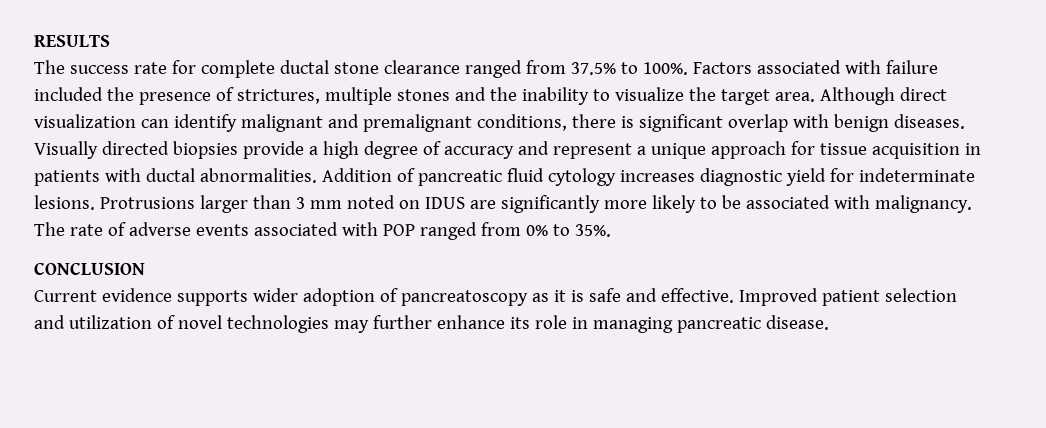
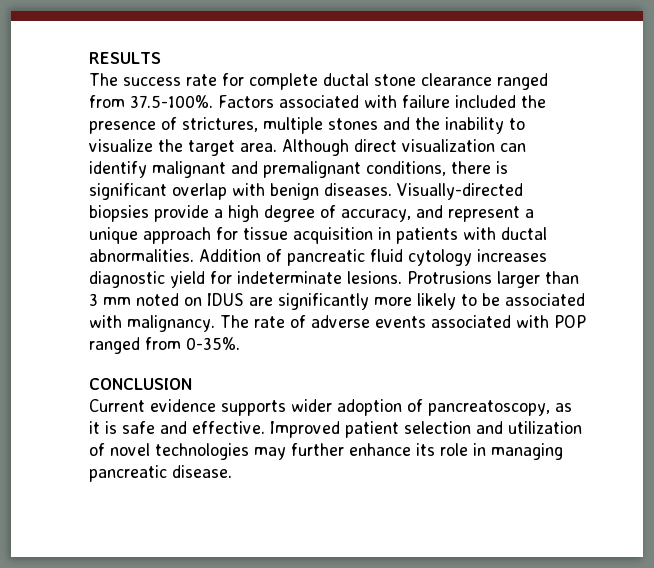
[570,62,688,75] 37.5% to 100%. -> [130,95,213,108] 37.5-100%.
[34,141,169,159] Visually directed -> [397,183,523,200] Visually-directed
[443,146,514,159] accuracy -> [341,209,411,222] accuracy,
[525,224,611,237] 0% to 35%. -> [186,337,240,350] 0-35%.
[400,290,528,306] pancreatoscopy -> [428,400,550,416] pancreatoscopy,

